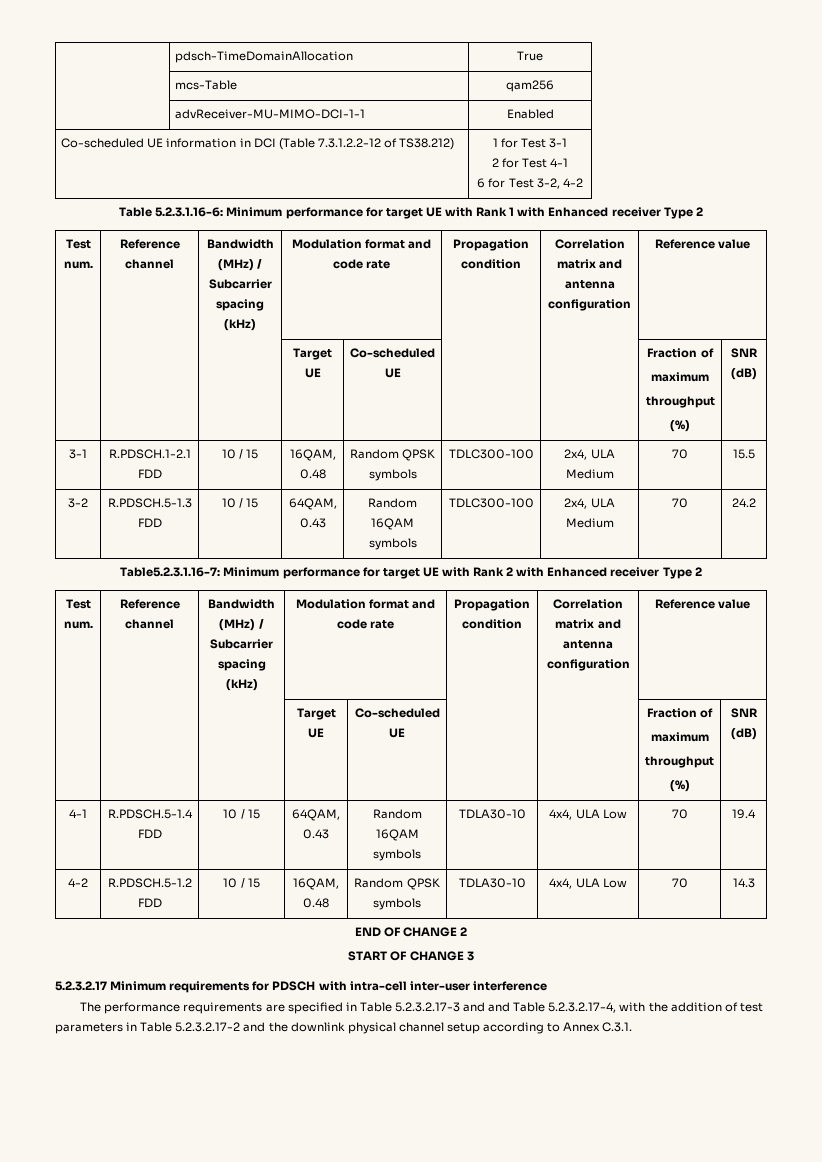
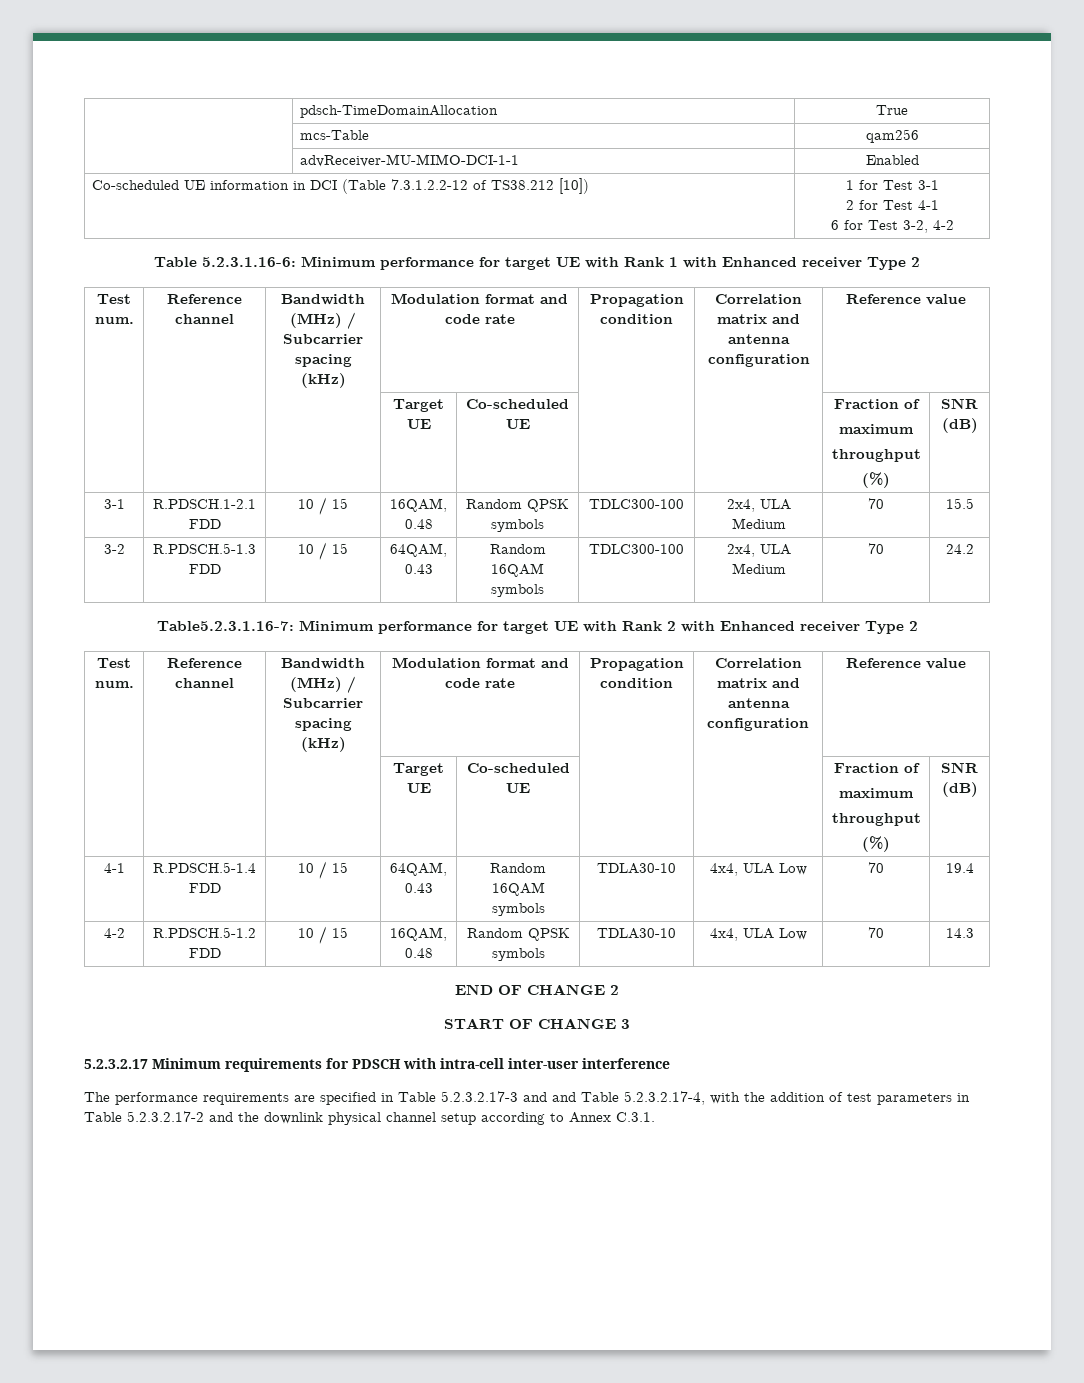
[399,138,455,150] TS38.212) -> [491,178,590,194] TS38.212 [10])

